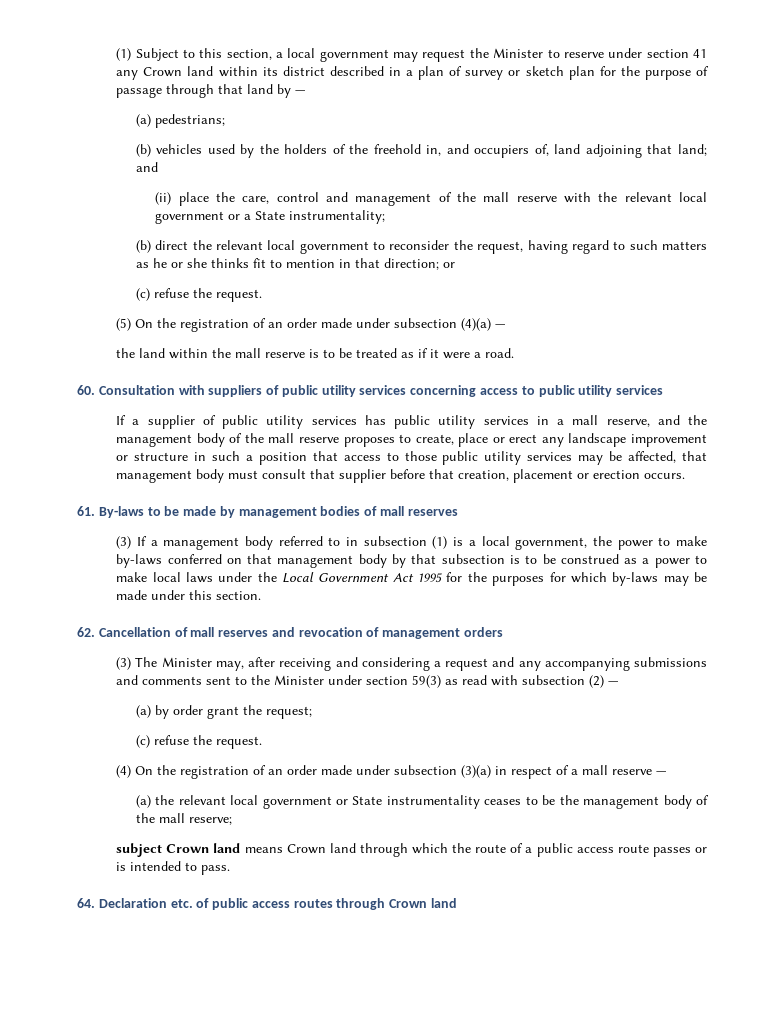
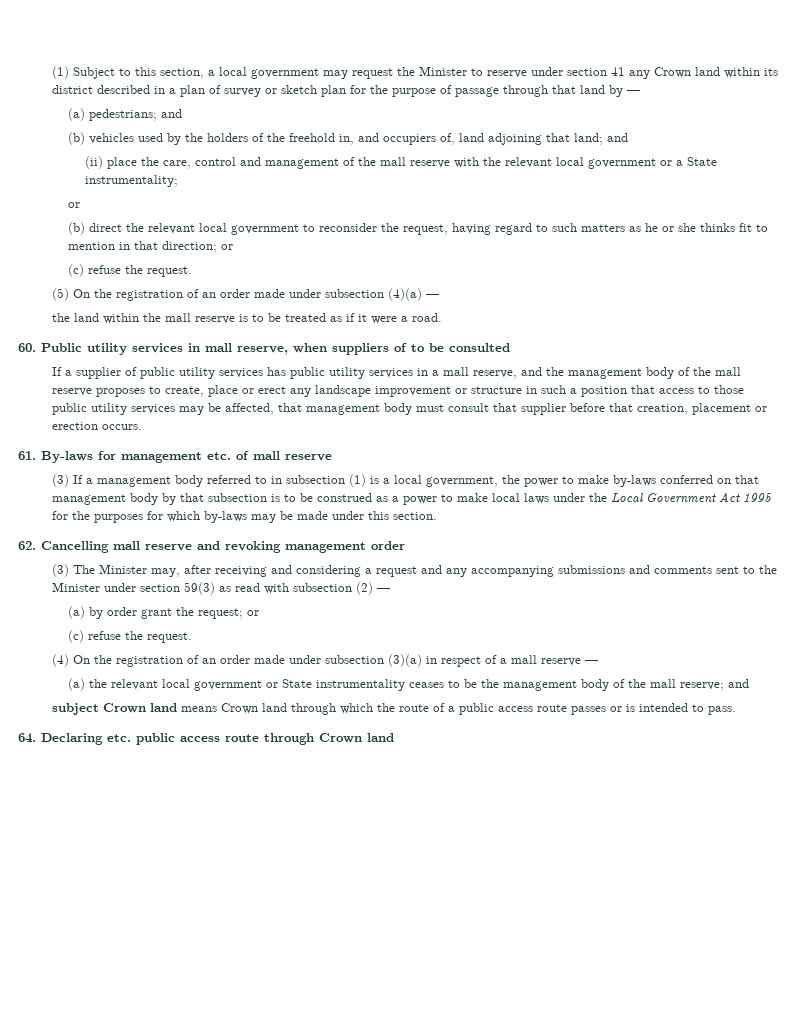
(225, 121) none -> [161,109,183,118] and
(386, 217) none -> [68,202,81,208] // or
[98,385,664,397] Consultation with suppliers of public utility services concerning access to public utility services -> [41,343,510,355] Public utility services in mall reserve, when suppliers of to be consulted
[147,506,458,518] to be made by management bodies of mall reserves -> [98,451,332,463] for management etc. of mall reserve
[98,627,504,639] Cancellation of mall reserves and revocation of management orders -> [41,541,405,553] Cancelling mall reserve and revoking management order
(312, 712) none -> [247,610,260,616] or
(232, 821) none -> [728,679,750,688] and
[98,898,333,910] Declaration etc. of public access routes -> [41,733,259,745] Declaring etc. public access route

